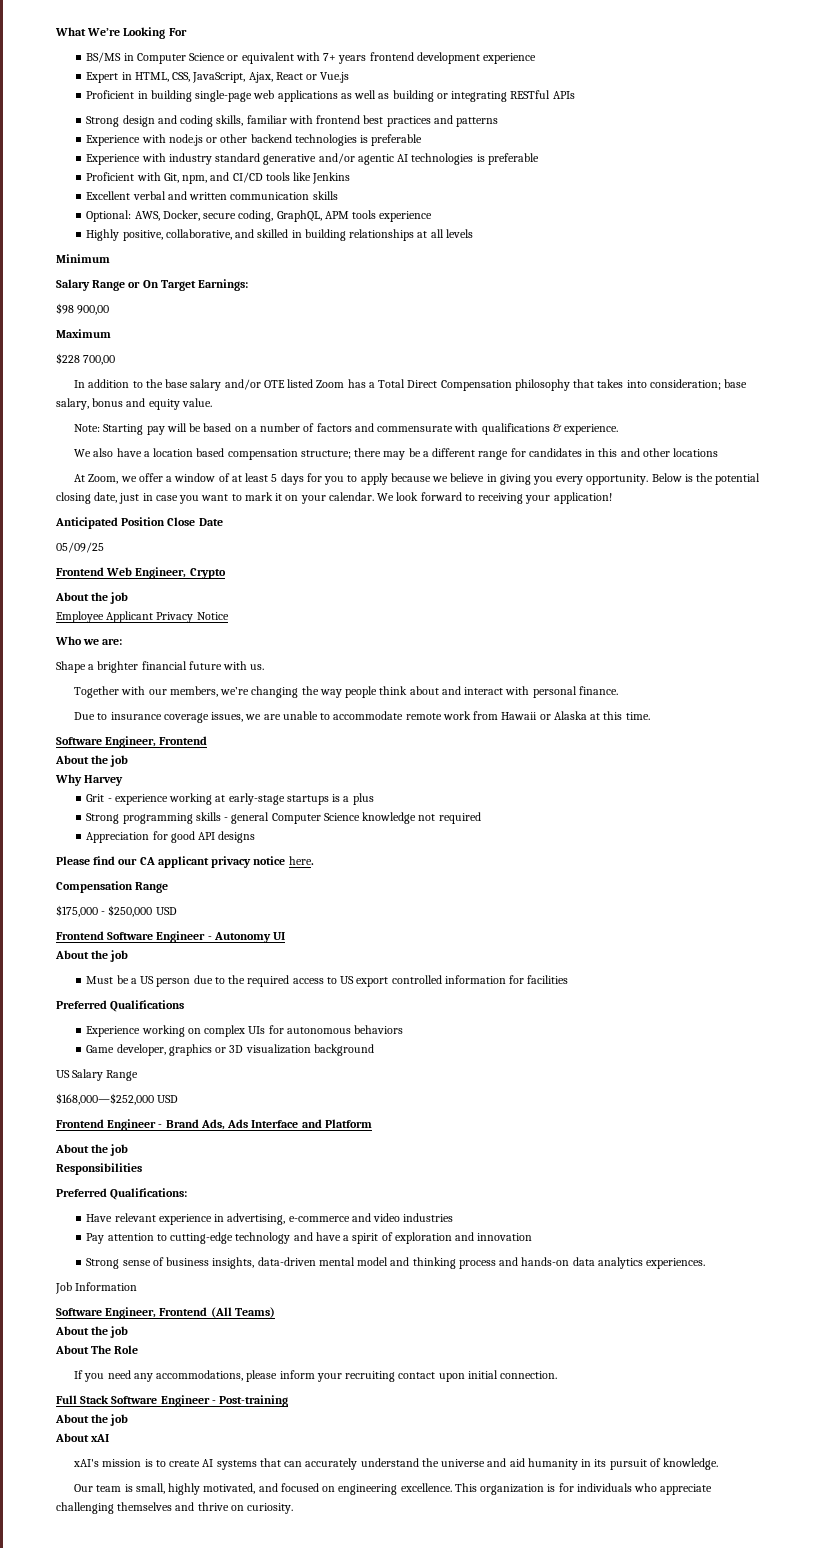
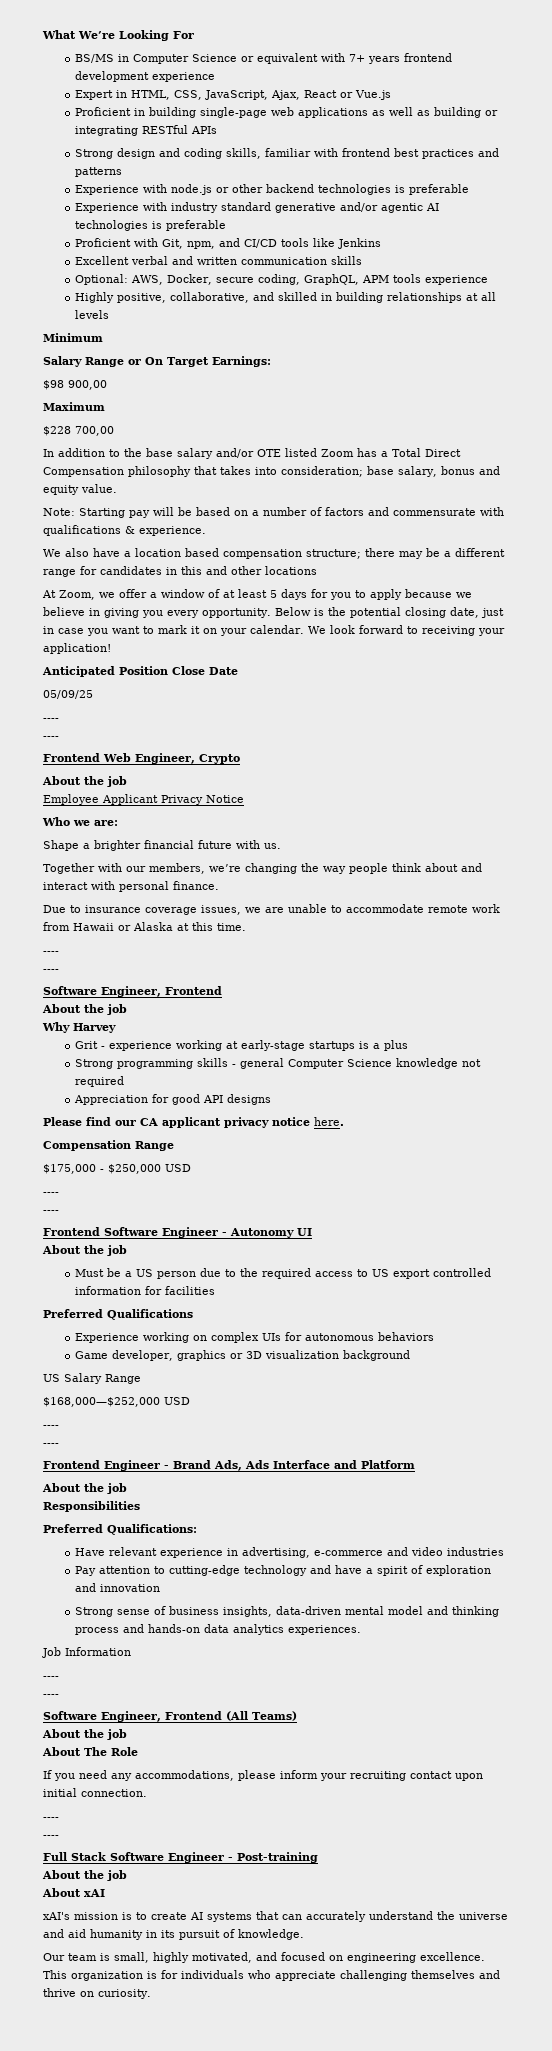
(104, 547) none -> [43,718,59,721] [43,736,59,739] // ---- // ----
(650, 716) none -> [43,951,59,954] [43,969,59,972] // ---- // ----
(177, 911) none -> [43,1192,59,1195] [43,1210,59,1213] // ---- // ----
(179, 1099) none -> [43,1425,59,1428] [43,1443,59,1446] // ---- // ----
(138, 1286) none -> [43,1676,59,1679] [43,1694,59,1697] // ---- // ----
(558, 1375) none -> [43,1817,59,1820] [43,1835,59,1838] // ---- // ----

